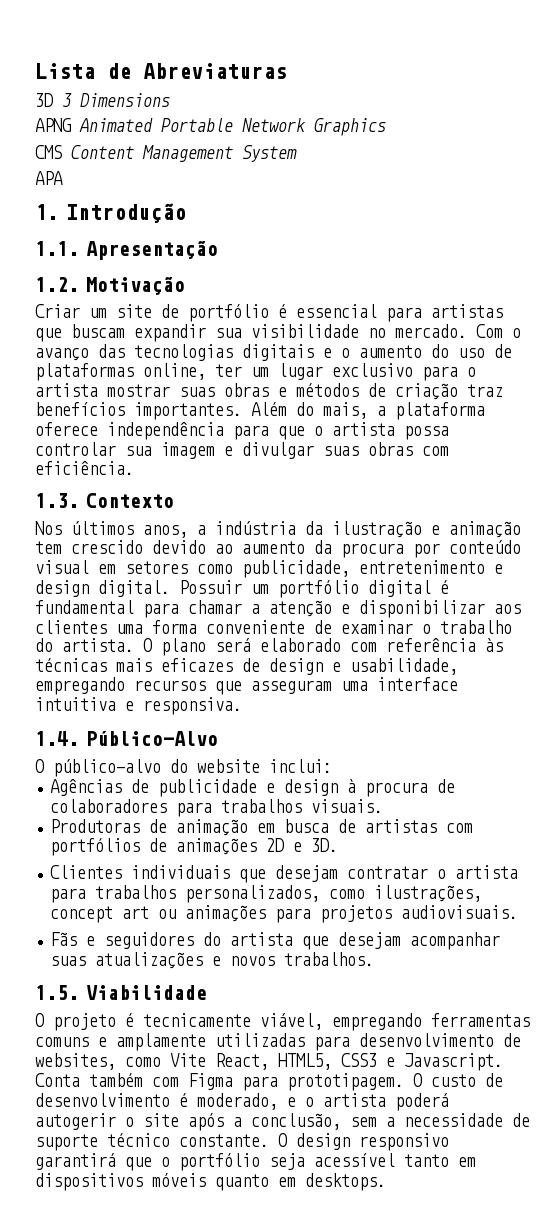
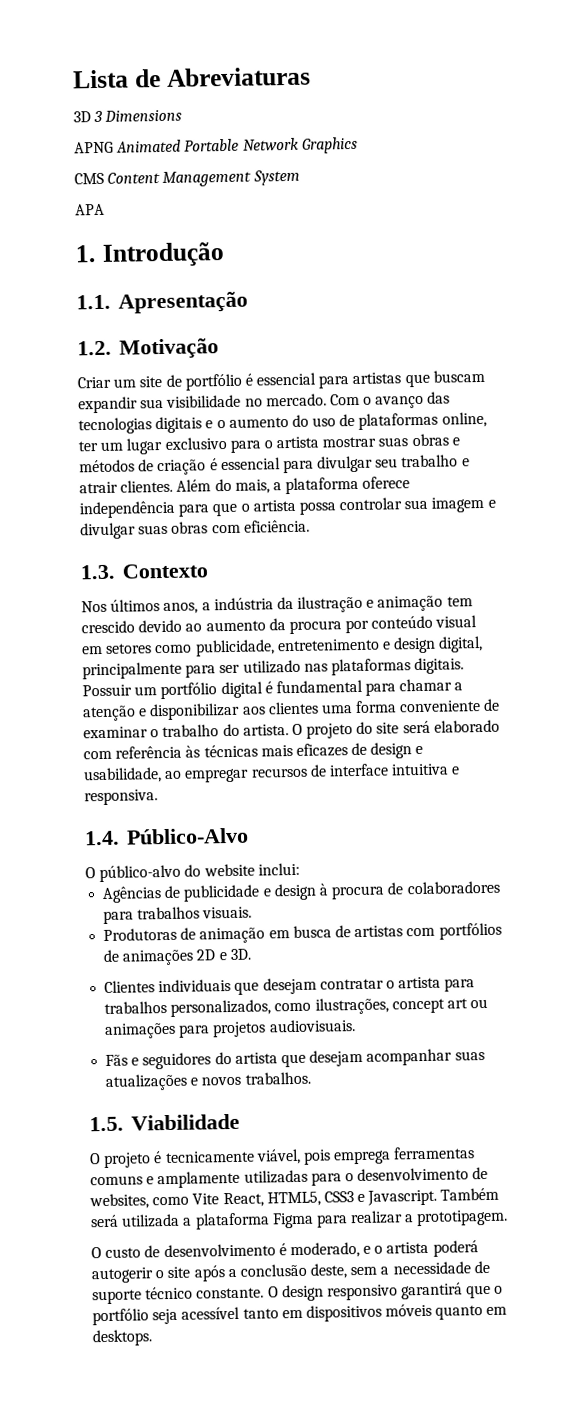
[467,384,503,397] [35,402,242,420] traz benefícios importantes. -> [209,454,470,474] [79,479,174,494] é essencial para divulgar seu trabalho e atrair clientes.
[98,580,170,597] digital. -> [438,635,484,653] [82,657,465,680] digital, principalmente para ser utilizado nas plataformas digitais.
[161,638,206,656] plano -> [306,721,400,739] projeto do site
[35,677,368,695] empregando recursos que asseguram uma -> [164,764,327,783] ao empregar recursos de
[332,1013,422,1031] empregando -> [302,1149,392,1165] pois emprega
(350, 1043) none -> [344,1173,354,1182] o
[35,1073,278,1091] Conta também com Figma para -> [440,1187,500,1201] [90,1210,415,1230] Também será utilizada a plataforma Figma para realizar a
(404, 1082) none -> (509, 1218) //
[251,1113,341,1130] conclusão, -> [239,1263,348,1279] conclusão deste,

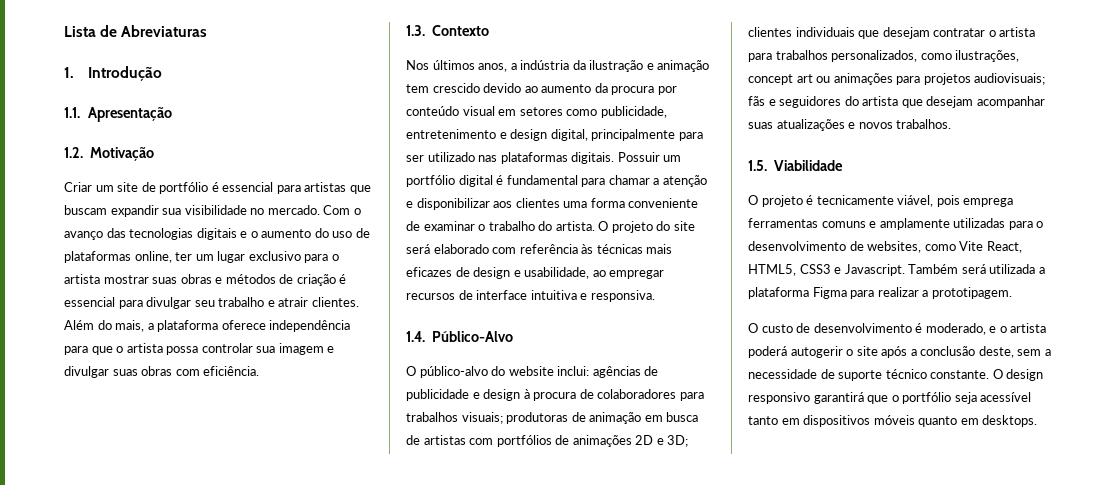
[73,109,183,123] [74,136,358,154] [74,169,300,187] [75,203,105,216] // 3D 3 Dimensions // APNG Animated Portable Network Graphics // CMS Content Management System // APA -> (208, 31) none
[102,886,163,903] // Agências -> [592,366,641,378] agências
[202,906,253,919] [103,927,178,941] visuais. // Produtoras -> [461,412,569,424] visuais; produtoras
[229,948,251,960] [104,980,156,993] 3D. // Clientes -> [667,435,689,447] [748,27,792,37] 3D; clientes
[268,1019,356,1033] [105,1054,129,1066] audiovisuais. // Fãs -> [974,73,1046,85] [748,96,765,106] audiovisuais; fãs

